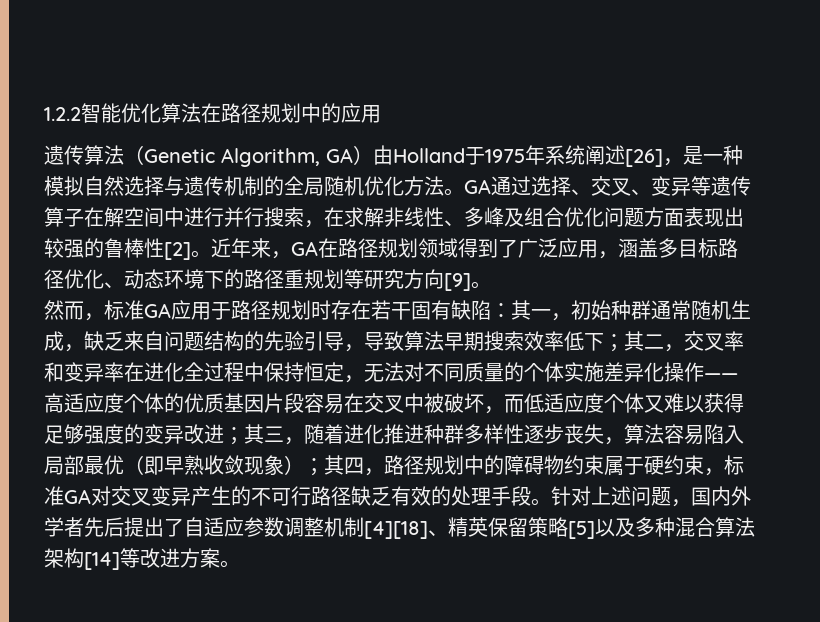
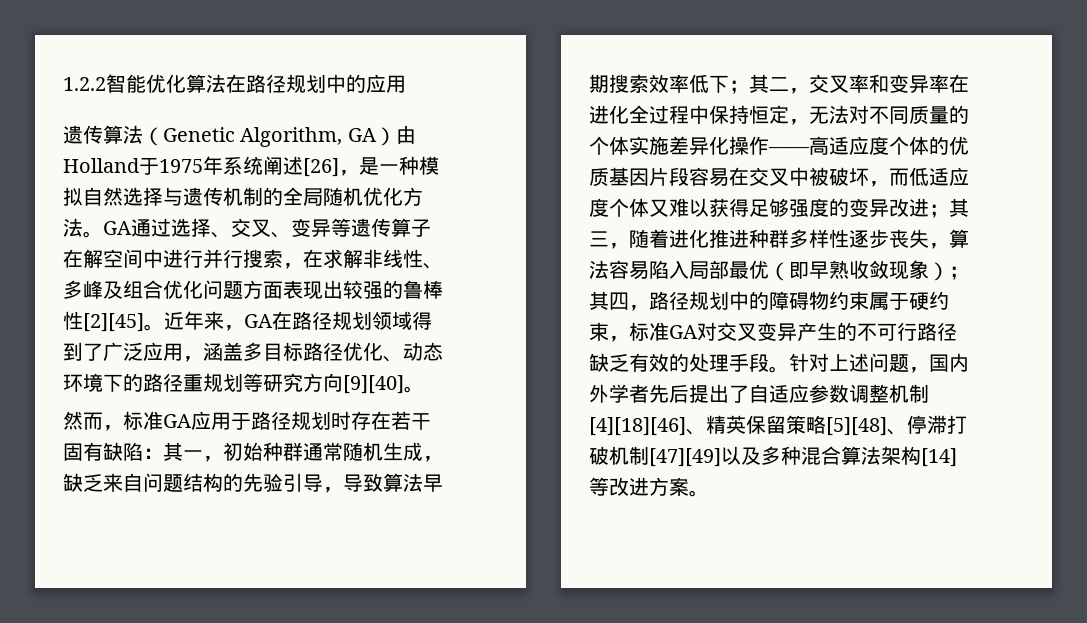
[164,242,191,260] [2] -> [83,313,144,332] [2][45]
[444,273,471,291] [9] -> [343,375,404,394] [9][40]
[364,521,428,539] [4][18] -> [589,417,686,436] [4][18][46]
[568,521,595,539] [5] -> [826,415,967,436] [589,446,721,467] [5][48]、停滞打破机制[47][49]

